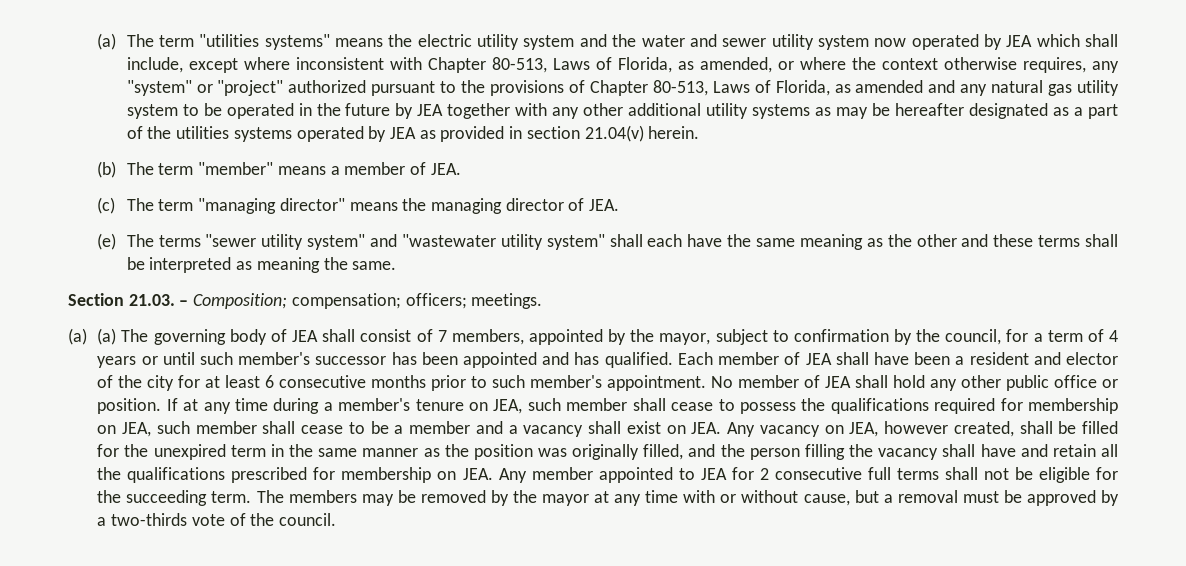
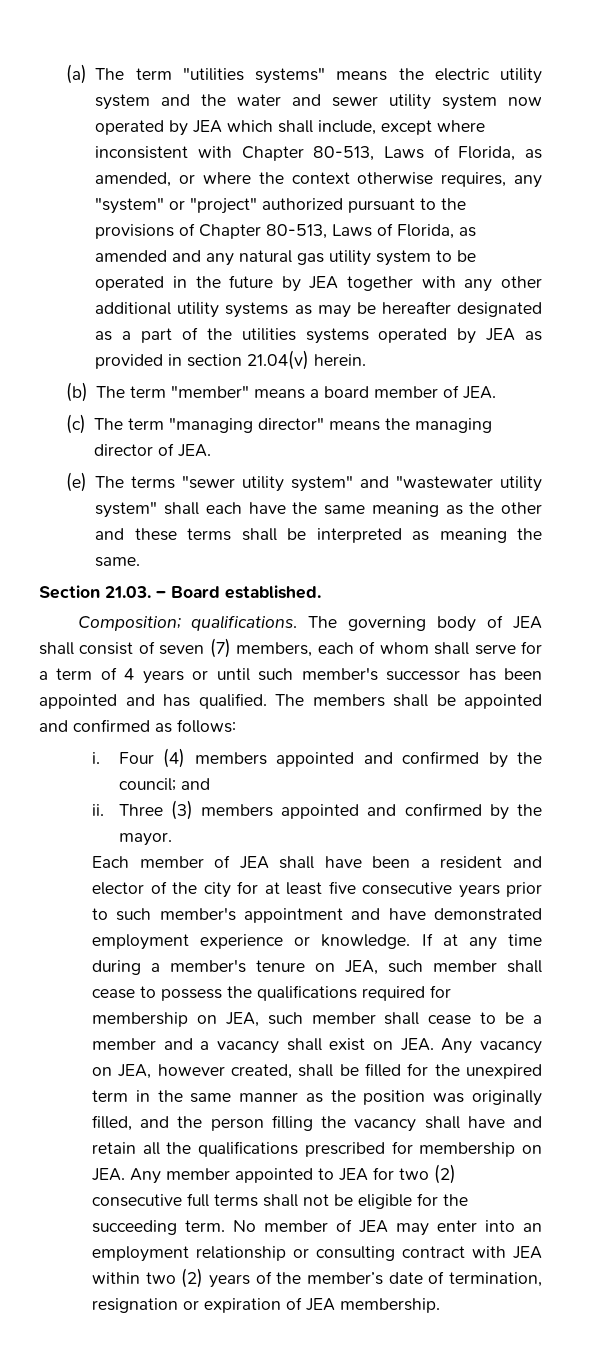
(340, 170) none -> [324,386,370,398] board
[193,293,543,309] [68,328,117,345] Composition; compensation; officers; meetings. // (a) (a) -> [171,585,321,599] [77,615,298,631] Board established. // Composition; qualifications.
[437,329,1002,345] 7 members, appointed by the mayor, subject to confirmation by the council, -> [159,638,516,658] seven (7) members, each of whom shall serve
(673, 360) none -> [275,694,542,709] [39,719,236,733] [91,748,542,768] [118,778,210,791] [91,800,542,820] [118,832,172,846] The members shall be appointed and confirmed as follows: // i. Four (4) members appointed and confirmed by the council; and // ii. Three (3) members appointed and confirmed by the mayor. //
[265,375,427,388] 6 consecutive months -> [328,881,500,898] five consecutive years
[607,375,1119,391] [97,398,162,414] appointment. No member of JEA shall hold any other public office or position. -> [243,908,542,923] [91,934,411,950] appointment and have demonstrated employment experience or knowledge.
[759,468,769,480] 2 -> [398,1164,456,1184] two (2)
[256,490,1119,506] [97,513,336,526] The members may be removed by the mayor at any time with or without cause, but a removal must be approved by a two-thirds vote of the council. -> [232,1219,542,1236] [91,1246,542,1262] [91,1268,542,1288] [91,1297,440,1313] No member of JEA may enter into an employment relationship or consulting contract with JEA within two (2) years of the member’s date of termination, resignation or expiration of JEA membership.

